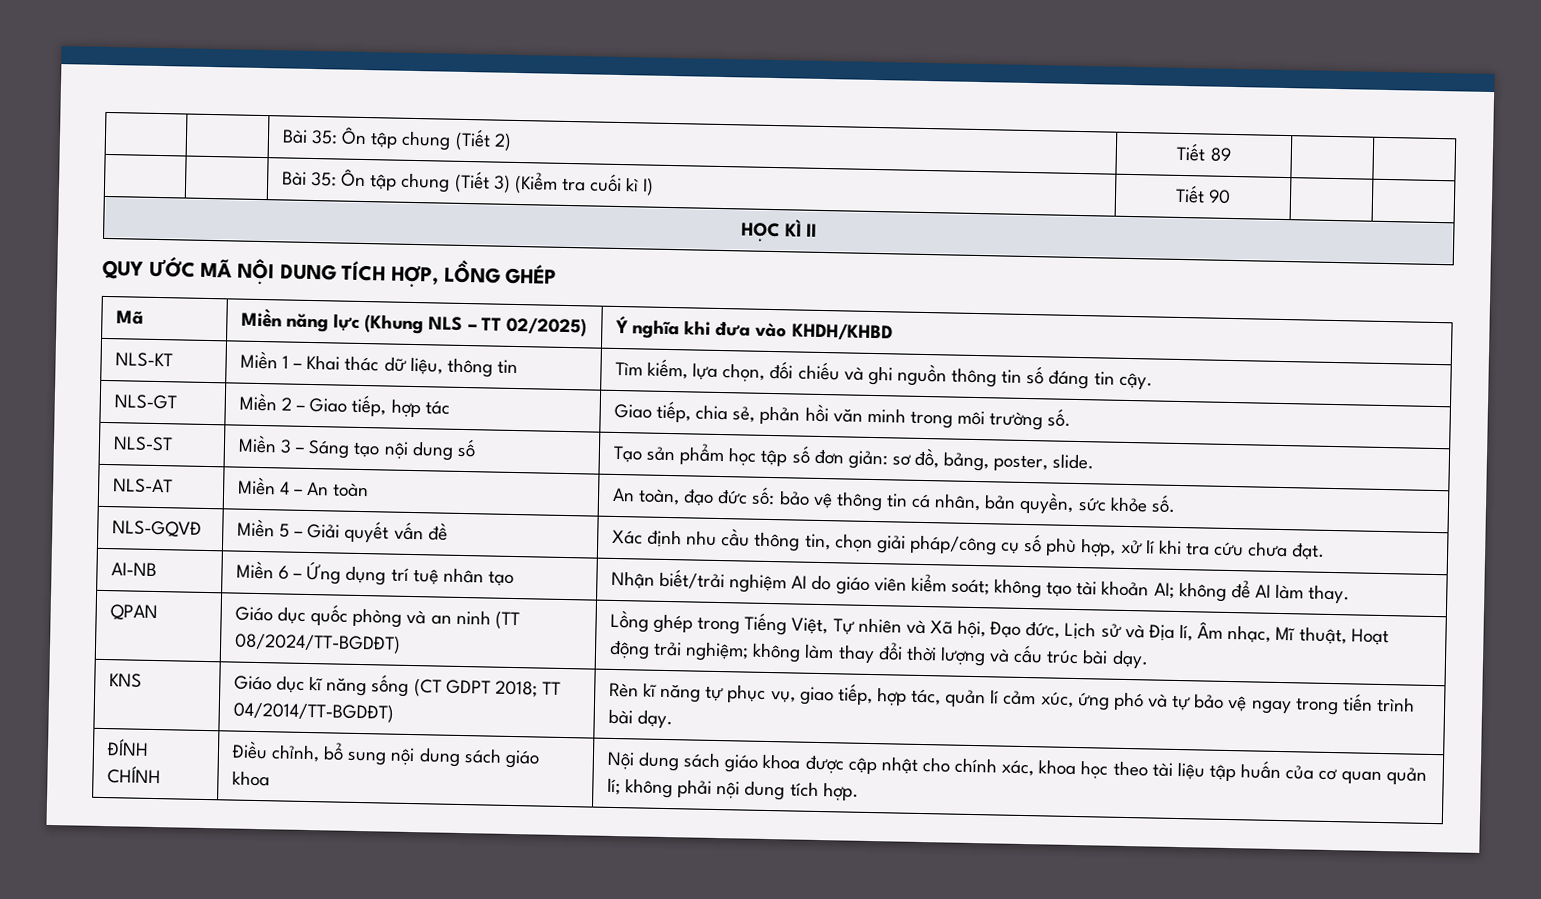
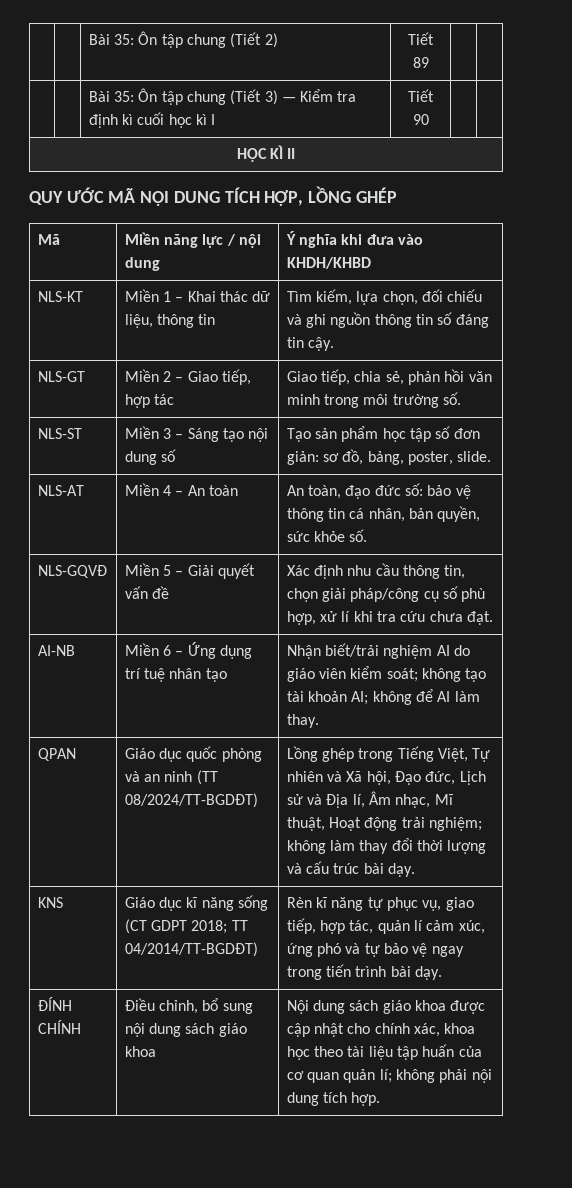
[513,171,655,196] (Kiểm tra cuối kì I) -> [281,89,357,102] [88,112,216,128] — Kiểm tra định kì cuối học kì I
[364,314,587,337] (Khung NLS – TT 02/2025) -> [226,234,261,248] [124,257,160,271] / nội dung

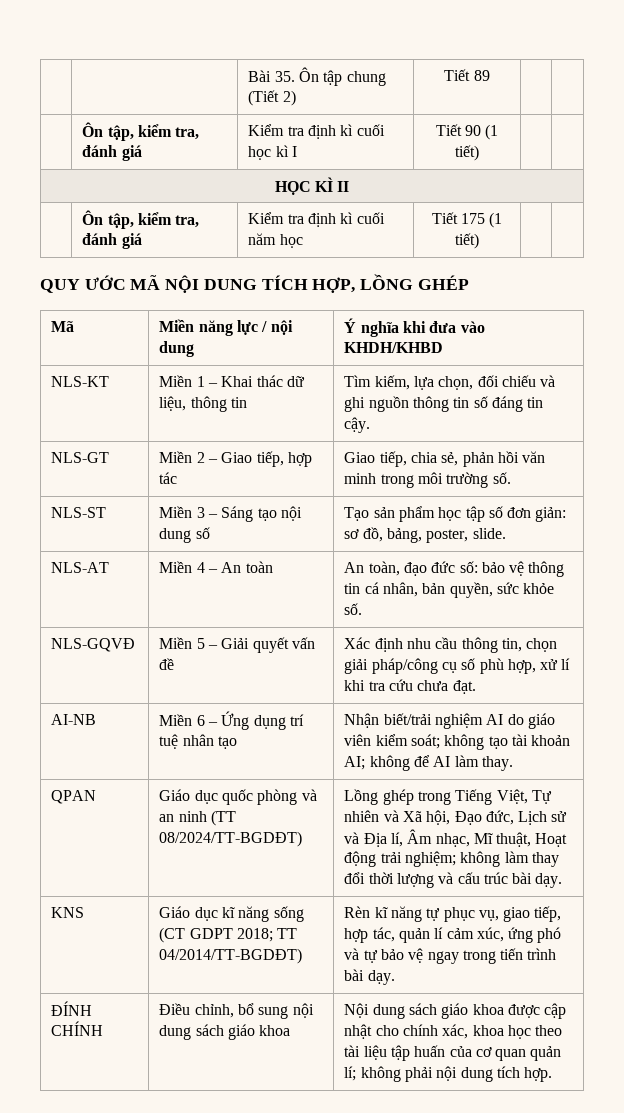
[88,34,134,45] | | Bài 35: -> [248,70,295,82] | | Bài 35.
[88,88,296,105] | Bài 35: Ôn tập chung (Tiết 3) — -> [82,122,200,141] [82,145,142,161] Ôn tập, kiểm tra, đánh giá |
(429, 119) none -> [485,124,499,140] [455,145,479,161] (1 tiết)
(296, 153) none -> [82,210,200,229] [82,233,142,249] [248,212,385,227] [248,233,303,248] [431,212,503,228] [455,233,479,249] // | Ôn tập, kiểm tra, đánh giá | Kiểm tra định kì cuối năm học | Tiết 175 (1 tiết) | |

